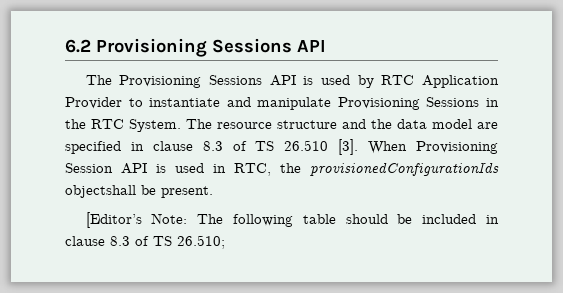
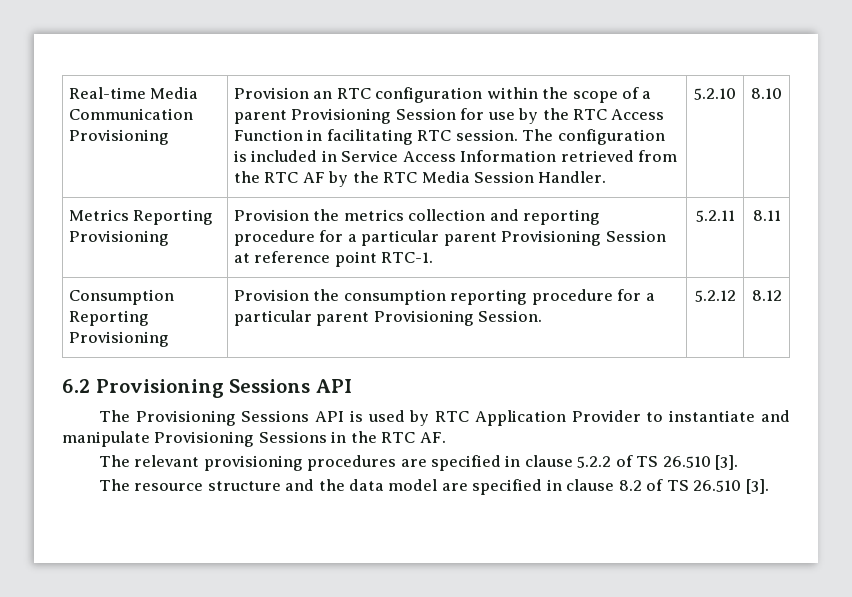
(65, 46) none -> [68,87,199,99] [68,108,193,120] [68,129,169,145] [233,87,652,103] [233,108,665,124] [233,129,665,145] [233,150,677,162] [233,171,607,187] [694,88,736,100] [751,88,782,99] [68,209,214,225] [68,230,169,246] [233,209,601,225] [233,230,666,246] [233,251,434,267] [695,210,735,222] [752,210,781,221] [68,289,174,305] [68,310,149,326] [68,331,169,347] [233,289,655,305] [233,310,543,326] [694,290,736,302] [751,290,782,301] Real-time Media Communication Provisioning | Provision an RTC configuration within the scope of a parent Provisioning Session for use by the RTC Access Function in facilitating RTC session. The configuration is included in Service Access Information retrieved from the RTC AF by the RTC Media Session Handler. | 5.2.10 | 8.10 // Metrics Reporting Provisioning | Provision the metrics collection and reporting procedure for a particular parent Provisioning Session at reference point RTC-1. | 5.2.11 | 8.11 // Consumption Reporting Provisioning | Provision the consumption reporting procedure for a particular parent Provisioning Session. | 5.2.12 | 8.12 //
[129,119,181,132] System. -> [419,432,446,443] [98,455,739,471] AF. // The relevant provisioning procedures are specified in clause 5.2.2 of TS 26.510 [3]. //
[202,139,499,155] [65,162,499,176] [65,185,213,198] [85,212,499,228] [65,235,225,249] 8.3 of TS 26.510 [3]. When Provisioning Session API is used in RTC, the provisionedConfigurationIds objectshall be present. // [Editor’s Note: The following table should be included in clause 8.3 of TS 26.510; -> [618,479,769,494] 8.2 of TS 26.510 [3].

